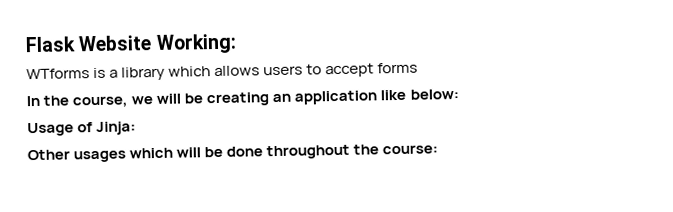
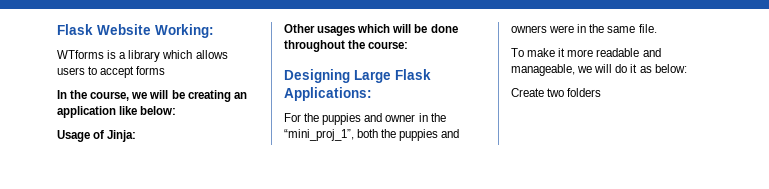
(439, 149) none -> [284,69,431,83] [284,87,372,101] [284,113,446,125] [284,129,460,141] [511,24,657,33] [511,48,661,57] [511,64,687,76] [511,88,602,97] // Designing Large Flask Applications: // For the puppies and owner in the “mini_proj_1”, both the puppies and owners were in the same file. // To make it more readable and manageable, we will do it as below: // Create two folders

